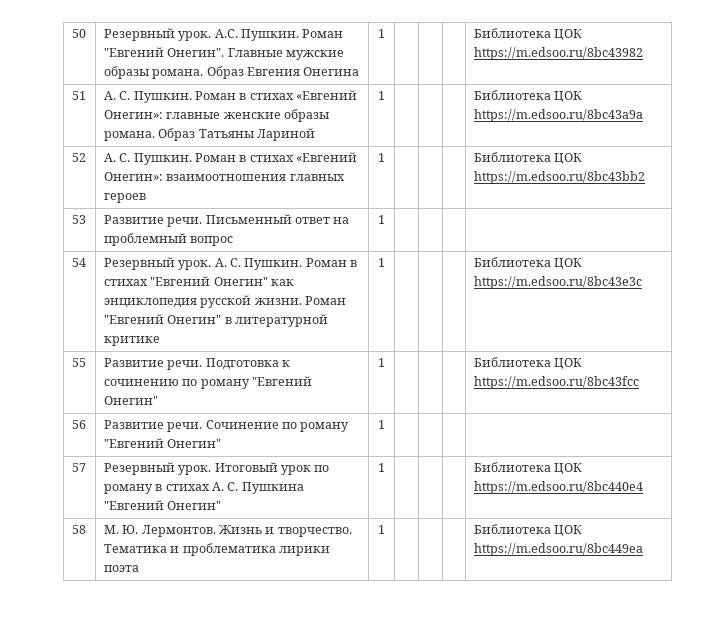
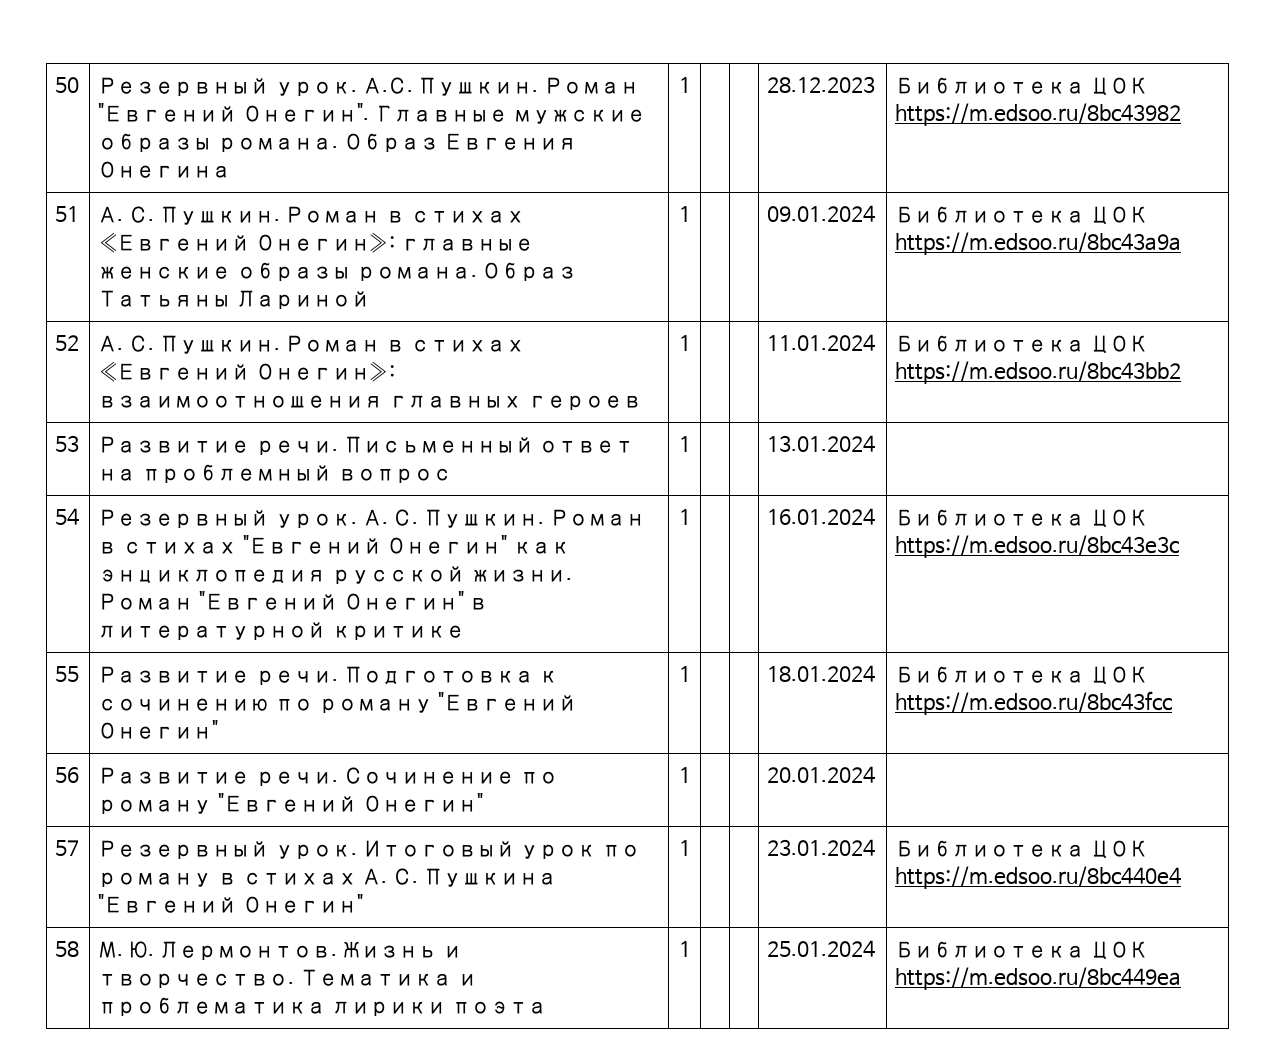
(385, 33) none -> [767,76,876,93] 28.12.2023
(385, 95) none -> [767,205,876,222] 09.01.2024
(385, 157) none -> [767,334,876,351] 11.01.2024
(385, 219) none -> [767,435,876,452] 13.01.2024
(385, 262) none -> [767,508,876,525] 16.01.2024
(385, 362) none -> [767,665,876,682] 18.01.2024
(385, 424) none -> [767,766,876,783] 20.01.2024
(385, 467) none -> [767,839,876,856] 23.01.2024
(385, 529) none -> [767,940,876,957] 25.01.2024

